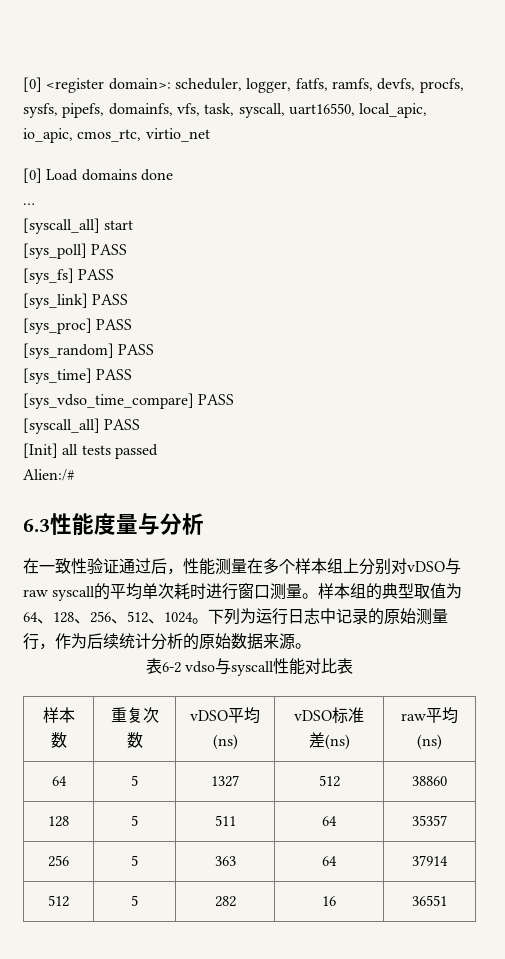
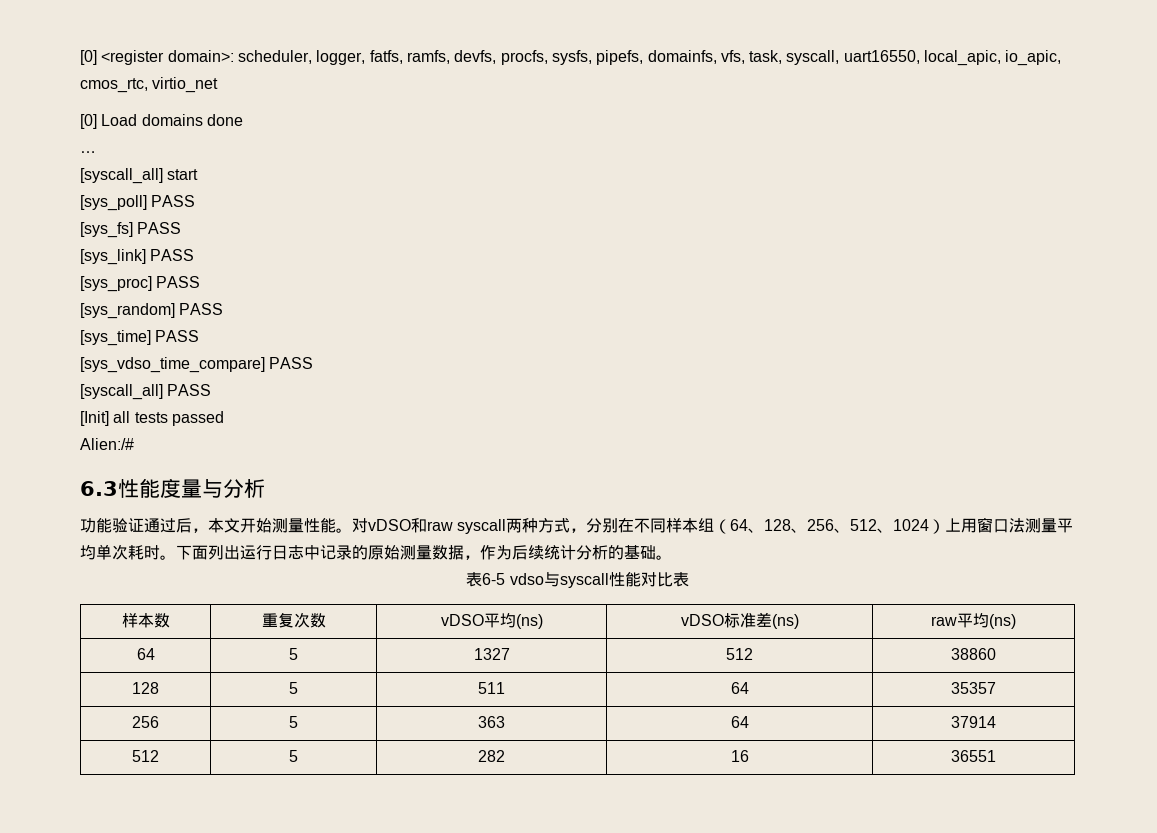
[23,558,87,574] 在一致性 -> [80,518,112,533] 功能
[183,558,461,575] [23,583,463,601] 性能测量在多个样本组上分别对vDSO与raw syscall的平均单次耗时进行窗口测量。样本组的典型取值为 -> [208,518,731,534] 本文开始测量性能。对vDSO和raw syscall两种方式，分别在不同样本组（
[192,608,256,625] 。下列为 -> [929,517,1074,534] [80,544,240,560] ）上用窗口法测量平均单次耗时。下面列出
[23,633,39,650] 行 -> [432,545,464,560] 数据
[199,633,295,650] 原始数据来源 -> [624,545,656,560] 基础
[161,662,181,673] 6-2 -> [482,573,506,585] 6-5

